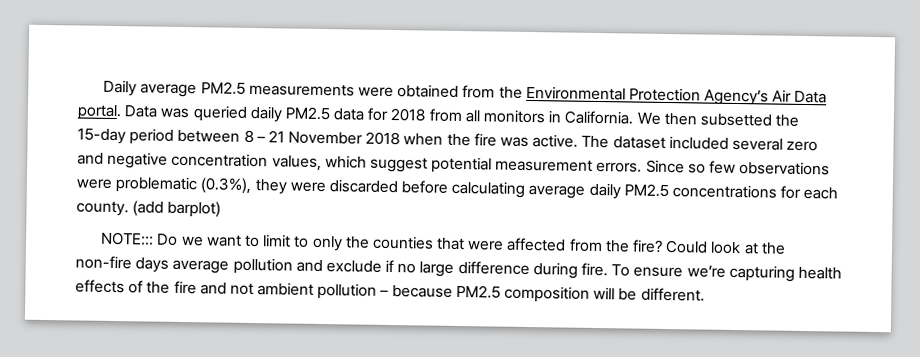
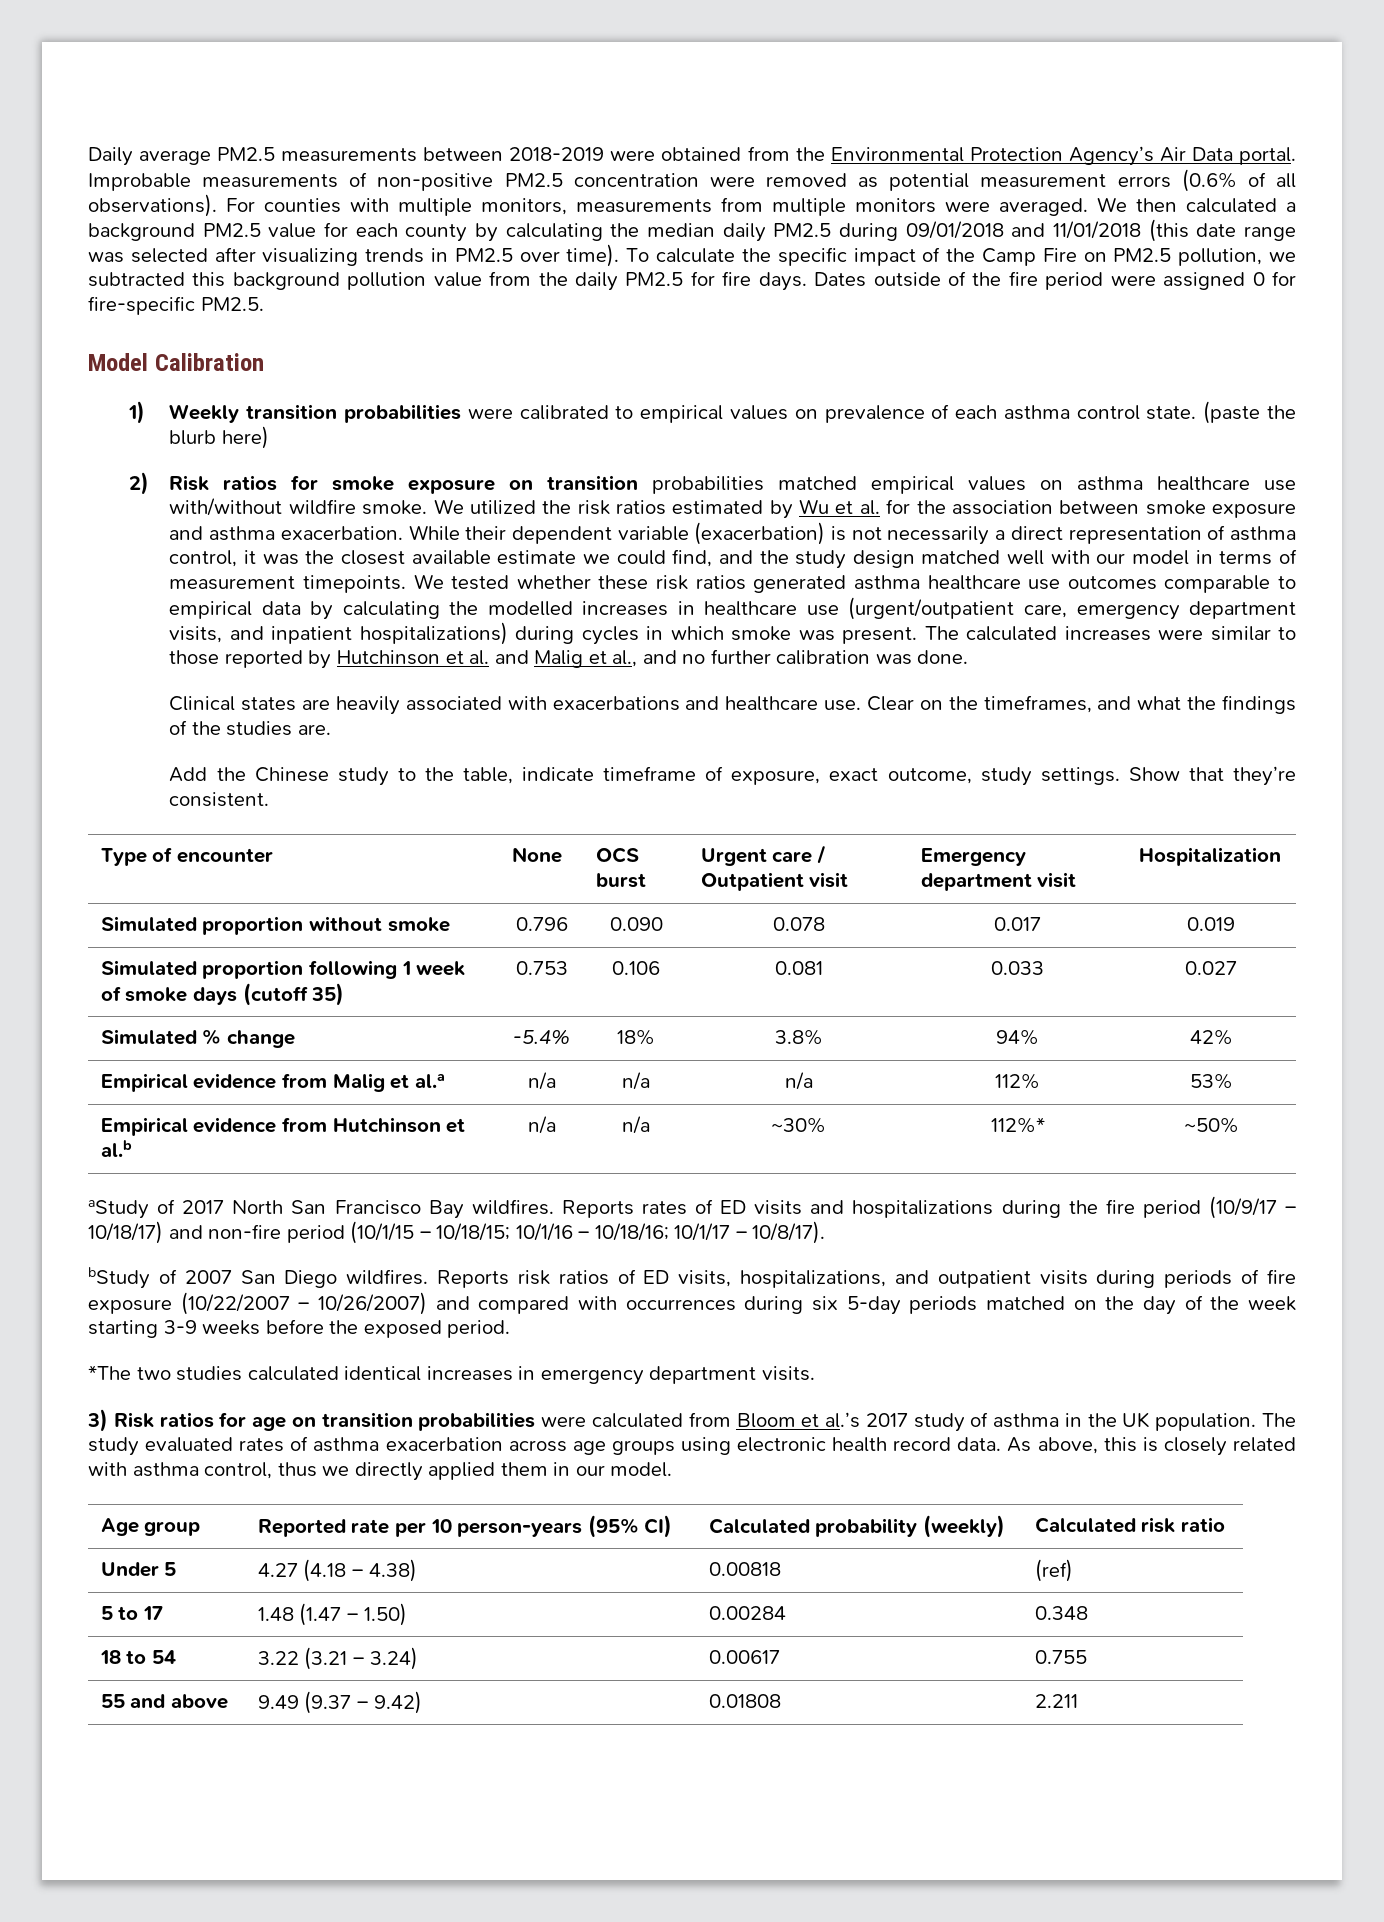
(355, 89) none -> [423,147,605,161] between 2018-2019
[124,105,800,127] [77,128,819,152] [77,151,831,176] [76,176,839,200] [76,200,222,218] [101,231,786,255] [75,255,842,282] [75,279,705,303] Data was queried daily PM2.5 data for 2018 from all monitors in California. We then subsetted the 15-day period between 8 – 21 November 2018 when the fire was active. The dataset included several zero and negative concentration values, which suggest potential measurement errors. Since so few observations were problematic (0.3%), they were discarded before calculating average daily PM2.5 concentrations for each county. (add barplot) // NOTE::: Do we want to limit to only the counties that were affected from the fire? Could look at the non-fire days average pollution and exclude if no large difference during fire. To ensure we’re capturing health effects of the fire and not ambient pollution – because PM2.5 composition will be different. -> [88,169,1296,192] [88,194,1296,217] [88,219,1296,242] [88,244,1297,267] [88,271,1296,291] [88,296,264,315] [88,353,264,371] [127,401,1296,424] [169,426,269,449] [128,472,1297,495] [169,498,1296,519] [169,522,1297,545] [169,549,1298,569] [169,574,1296,593] [169,597,1296,620] [169,622,1296,645] [169,649,969,669] [169,695,1296,715] [169,720,332,736] [169,766,1296,786] [169,792,270,807] [100,847,273,866] [511,847,562,863] [595,847,639,863] [595,873,646,888] [700,845,826,866] [700,872,849,891] [920,848,1026,866] [920,872,1077,891] [1138,847,1281,866] [100,916,450,935] [515,917,568,931] [609,917,663,931] [772,917,825,931] [994,917,1041,931] [1187,917,1235,931] [100,960,466,979] [100,983,345,1006] [515,961,568,975] [612,961,660,975] [774,961,823,975] [991,961,1044,975] [1185,961,1237,975] [100,1029,295,1048] [513,1029,570,1045] [617,1029,655,1045] [774,1029,823,1045] [996,1029,1039,1045] [1189,1029,1233,1045] [100,1073,445,1092] [527,1072,556,1090] [622,1072,650,1090] [784,1072,813,1090] [995,1073,1040,1089] [1189,1073,1233,1089] [100,1117,466,1136] [100,1140,132,1157] [527,1116,556,1134] [622,1116,650,1134] [771,1117,826,1133] [990,1117,1045,1133] [1183,1117,1239,1133] [88,1196,1296,1219] [88,1221,826,1244] [88,1267,1297,1289] [88,1292,1296,1315] [88,1319,511,1338] [88,1365,815,1385] [87,1409,1296,1432] [88,1436,1296,1456] [88,1462,673,1481] [100,1518,201,1536] [257,1515,673,1538] [708,1515,1005,1538] [1034,1517,1225,1533] [100,1562,177,1577] [257,1559,417,1582] [708,1562,781,1576] [1034,1559,1073,1582] [100,1606,163,1620] [257,1603,407,1626] [708,1606,786,1620] [1034,1606,1088,1620] [99,1650,176,1664] [257,1647,418,1670] [708,1650,780,1664] [1034,1650,1087,1664] [100,1694,228,1709] [257,1691,422,1714] [708,1694,781,1708] [1034,1694,1078,1708] Improbable measurements of non-positive PM2.5 concentration were removed as potential measurement errors (0.6% of all observations). For counties with multiple monitors, measurements from multiple monitors were averaged. We then calculated a background PM2.5 value for each county by calculating the median daily PM2.5 during 09/01/2018 and 11/01/2018 (this date range was selected after visualizing trends in PM2.5 over time). To calculate the specific impact of the Camp Fire on PM2.5 pollution, we subtracted this background pollution value from the daily PM2.5 for fire days. Dates outside of the fire period were assigned 0 for fire-specific PM2.5. // Model Calibration // 1) Weekly transition probabilities were calibrated to empirical values on prevalence of each asthma control state. (paste the blurb here) // 2) Risk ratios for smoke exposure on transition probabilities matched empirical values on asthma healthcare use with/without wildfire smoke. We utilized the risk ratios estimated by Wu et al. for the association between smoke exposure and asthma exacerbation. While their dependent variable (exacerbation) is not necessarily a direct representation of asthma control, it was the closest available estimate we could find, and the study design matched well with our model in terms of measurement timepoints. We tested whether these risk ratios generated asthma healthcare use outcomes comparable to empirical data by calculating the modelled increases in healthcare use (urgent/outpatient care, emergency department visits, and inpatient hospitalizations) during cycles in which smoke was present. The calculated increases were similar to those reported by Hutchinson et al. and Malig et al., and no further calibration was done. // Clinical states are heavily associated with exacerbations and healthcare use. Clear on the timeframes, and what the findings of the studies are. // Add the Chinese study to the table, indicate timeframe of exposure, exact outcome, study settings. Show that they’re consistent. // Type of encounter | None | OCS burst | Urgent care / Outpatient visit | Emergency department visit | Hospitalization // Simulated proportion without smoke | 0.796 | 0.090 | 0.078 | 0.017 | 0.019 // Simulated proportion following 1 week of smoke days (cutoff 35) | 0.753 | 0.106 | 0.081 | 0.033 | 0.027 // Simulated % change | -5.4% | 18% | 3.8% | 94% | 42% // Empirical evidence from Malig et al.a | n/a | n/a | n/a | 112% | 53% // Empirical evidence from Hutchinson et al.b | n/a | n/a | ~30% | 112%* | ~50% // aStudy of 2017 North San Francisco Bay wildfires. Reports rates of ED visits and hospitalizations during the fire period (10/9/17 – 10/18/17) and non-fire period (10/1/15 – 10/18/15; 10/1/16 – 10/18/16; 10/1/17 – 10/8/17). // bStudy of 2007 San Diego wildfires. Reports risk ratios of ED visits, hospitalizations, and outpatient visits during periods of fire exposure (10/22/2007 – 10/26/2007) and compared with occurrences during six 5-day periods matched on the day of the week starting 3-9 weeks before the exposed period. // *The two studies calculated identical increases in emergency department visits. // 3) Risk ratios for age on transition probabilities were calculated from Bloom et al.’s 2017 study of asthma in the UK population. The study evaluated rates of asthma exacerbation across age groups using electronic health record data. As above, this is closely related with asthma control, thus we directly applied them in our model. // Age group | Reported rate per 10 person-years (95% CI) | Calculated probability (weekly) | Calculated risk ratio // Under 5 | 4.27 (4.18 – 4.38) | 0.00818 | (ref) // 5 to 17 | 1.48 (1.47 – 1.50) | 0.00284 | 0.348 // 18 to 54 | 3.22 (3.21 – 3.24) | 0.00617 | 0.755 // 55 and above | 9.49 (9.37 – 9.42) | 0.01808 | 2.211

